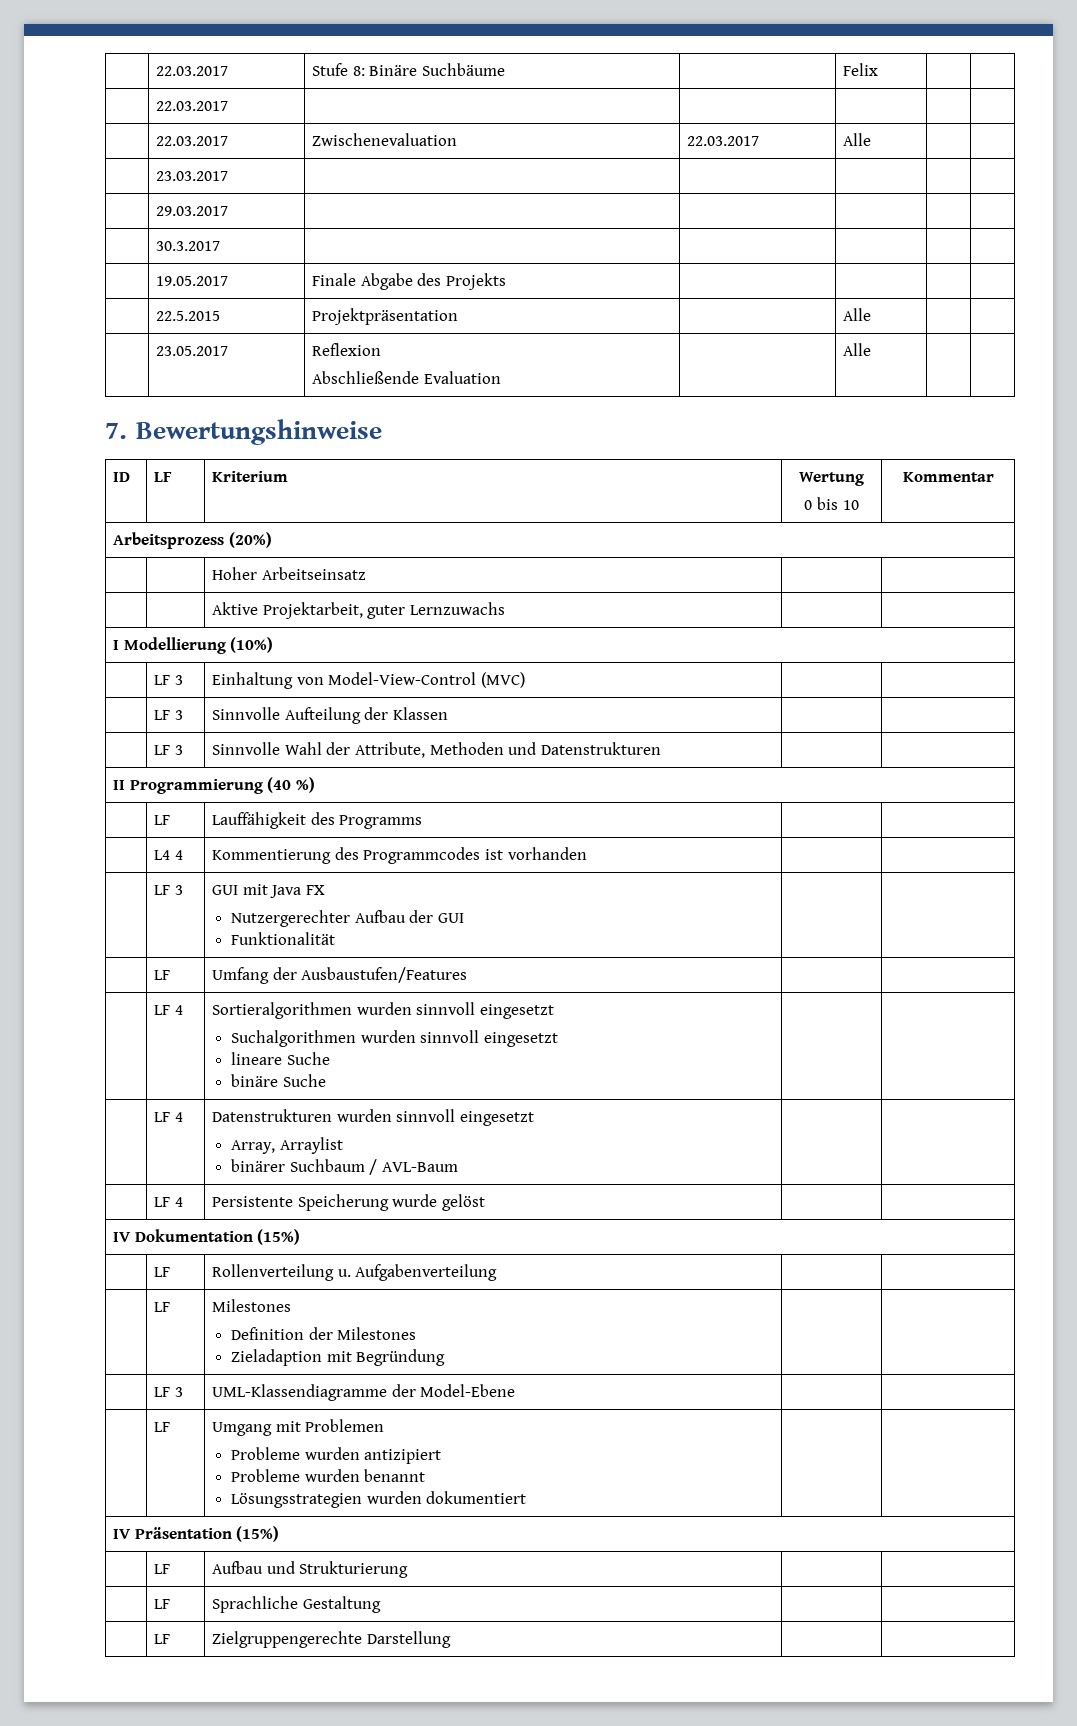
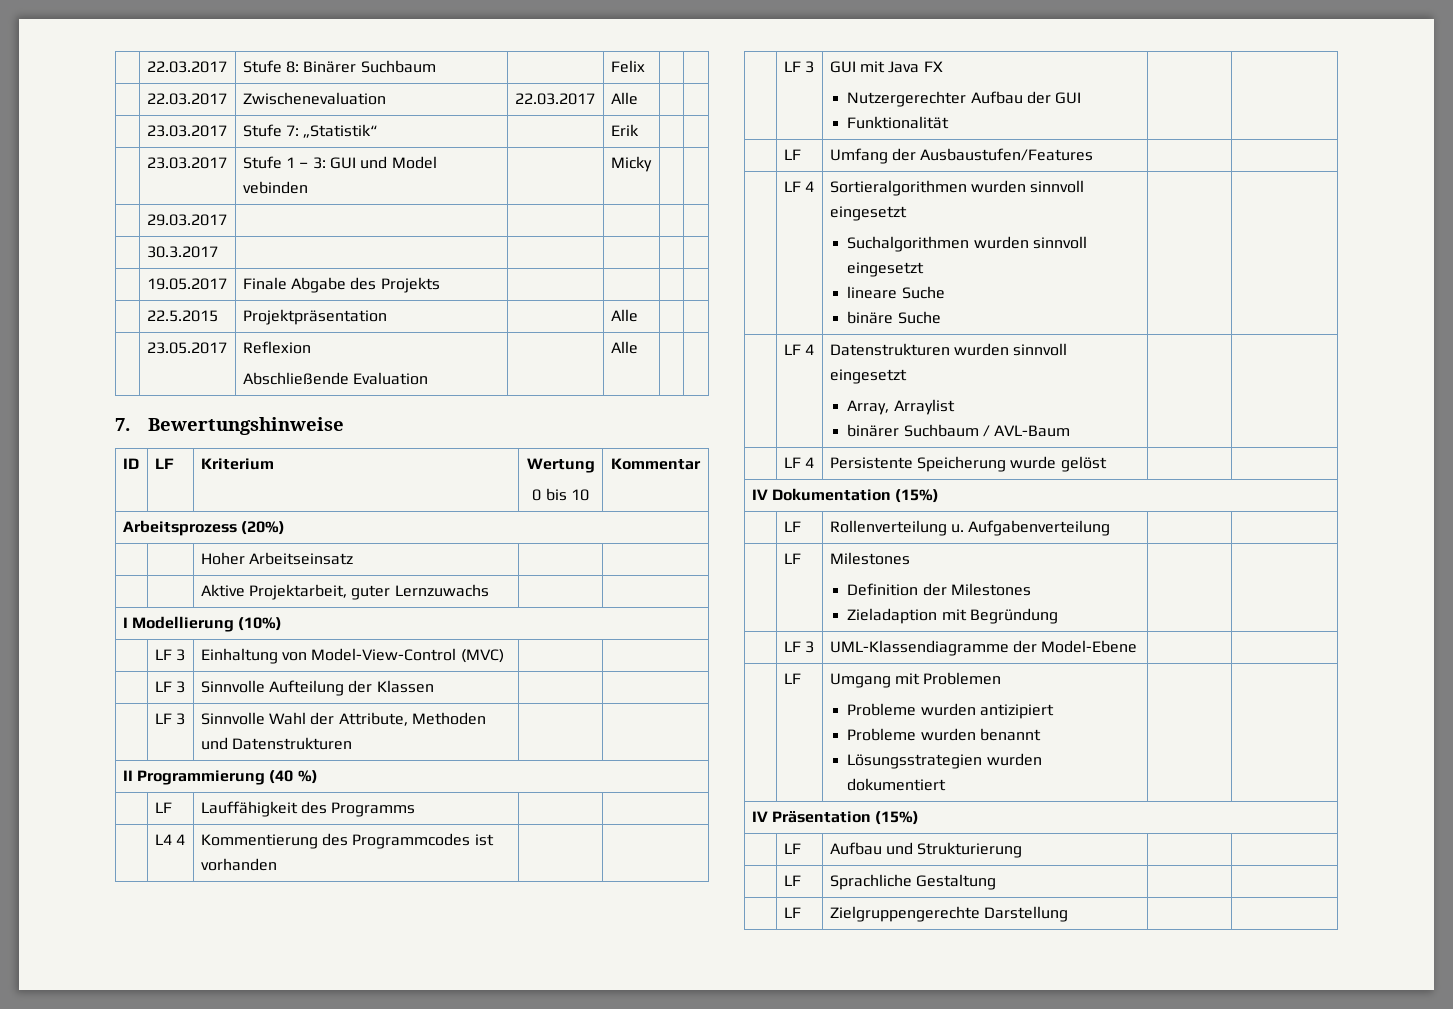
[369,63,506,76] Binäre Suchbäume -> [303,60,436,73] Binärer Suchbaum
[156,101,229,111] // | 22.03.2017 | | | | | -> (645, 66) none
(229, 176) | | -> [242,124,378,138] [610,124,639,136] [146,157,227,169] [242,156,437,169] [242,181,308,194] [610,156,652,172] Stufe 7: „Statistik“ | | Erik | | // | 23.03.2017 | Stufe 1 – 3: GUI und Model vebinden | | Micky

